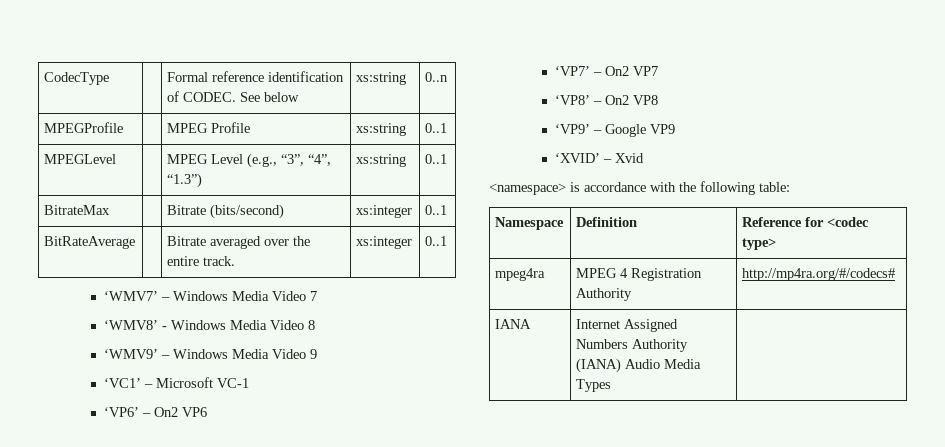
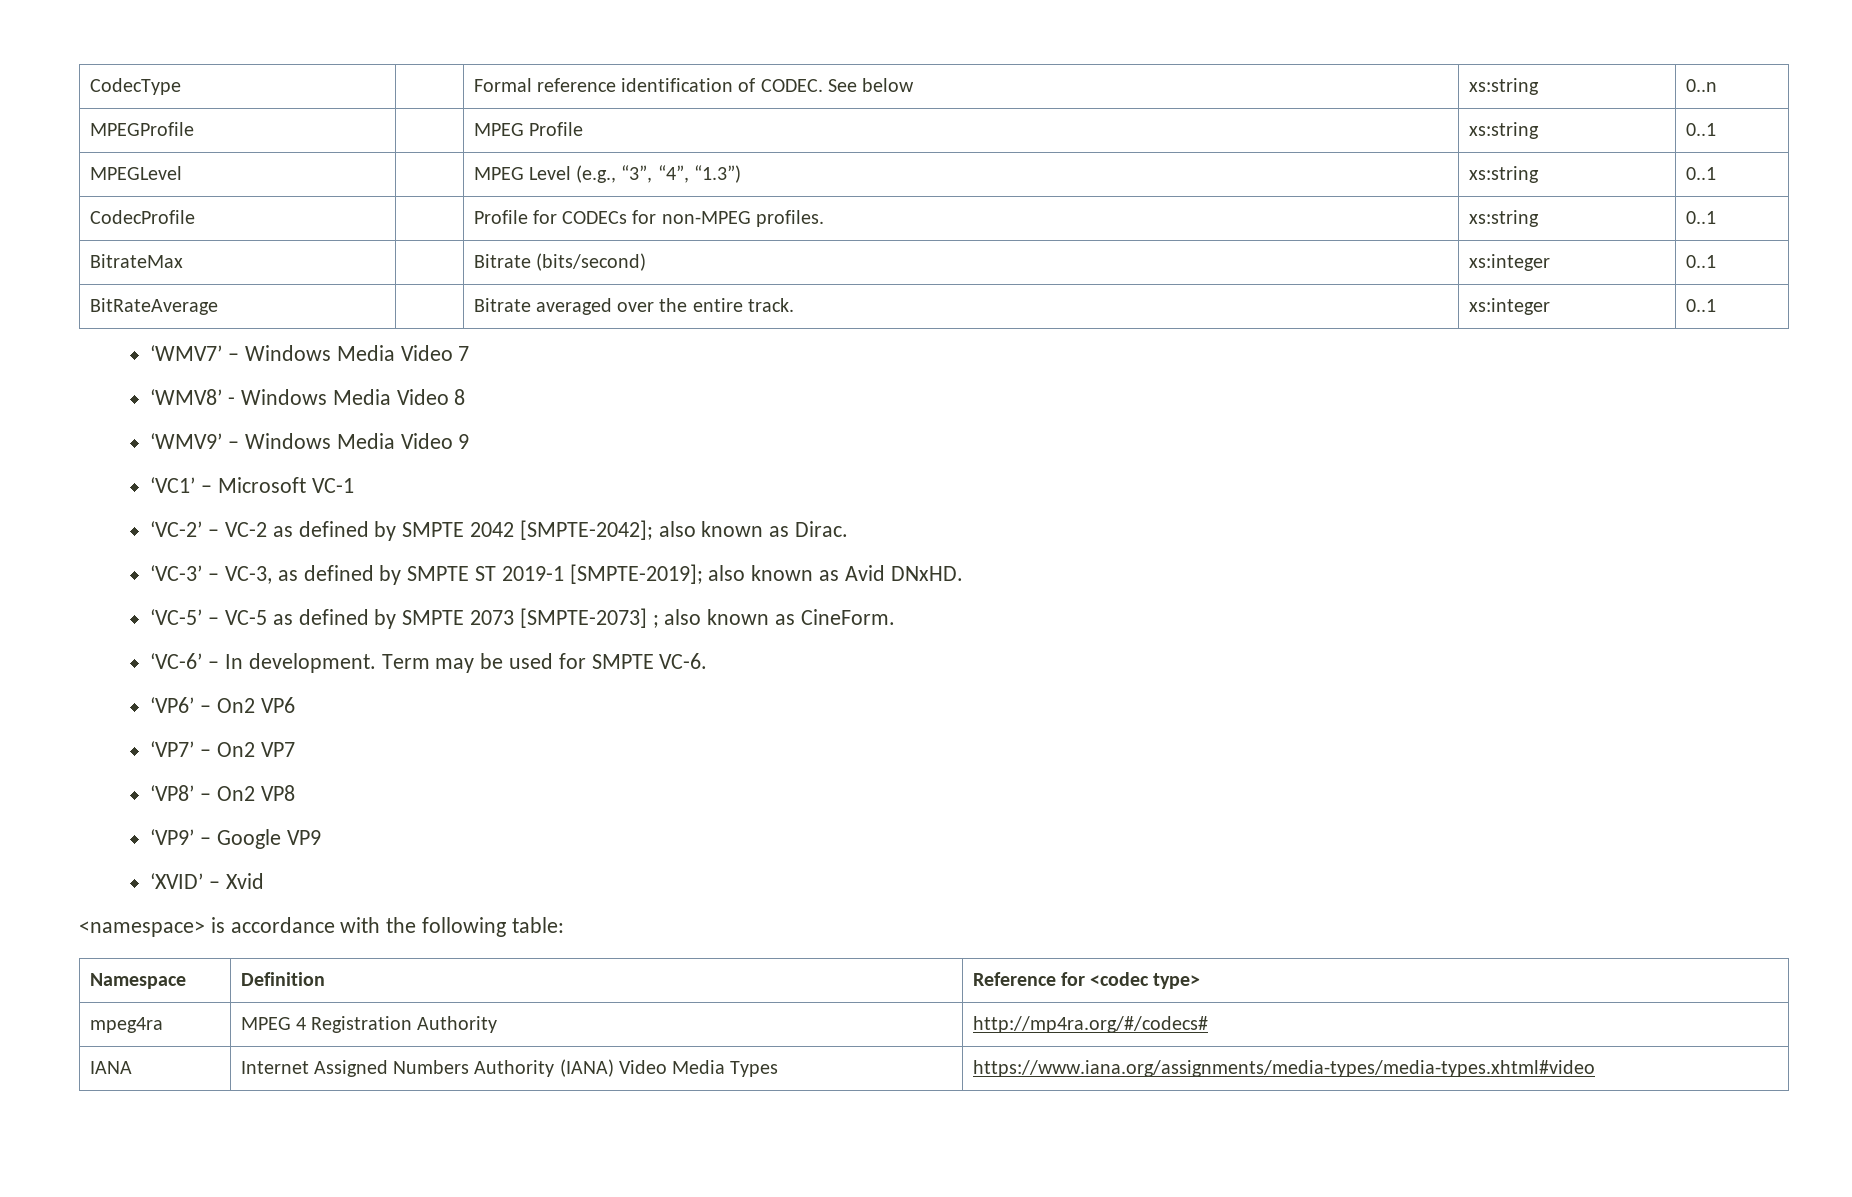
(448, 159) none -> [89,210,195,224] [473,210,824,227] [1468,210,1539,227] [1685,211,1716,224] // CodecProfile | | Profile for CODECs for non-MPEG profiles. | xs:string | 0..1
(250, 383) none -> [150,520,849,541] [150,564,963,585] [150,608,895,629] [150,653,708,673] // ‘VC-2’ – VC-2 as defined by SMPTE 2042 [SMPTE-2042]; also known as Dirac. // ‘VC-3’ – VC-3, as defined by SMPTE ST 2019-1 [SMPTE-2019]; also known as Avid DNxHD. // ‘VC-5’ – VC-5 as defined by SMPTE 2073 [SMPTE-2073] ; also known as CineForm. // ‘VC-6’ – In development. Term may be used for SMPTE VC-6.
[625,359,661,369] Audio -> [618,1060,667,1074] Video
(612, 385) none -> [972,1060,1595,1077] https://www.iana.org/assignments/media-types/media-types.xhtml#video

